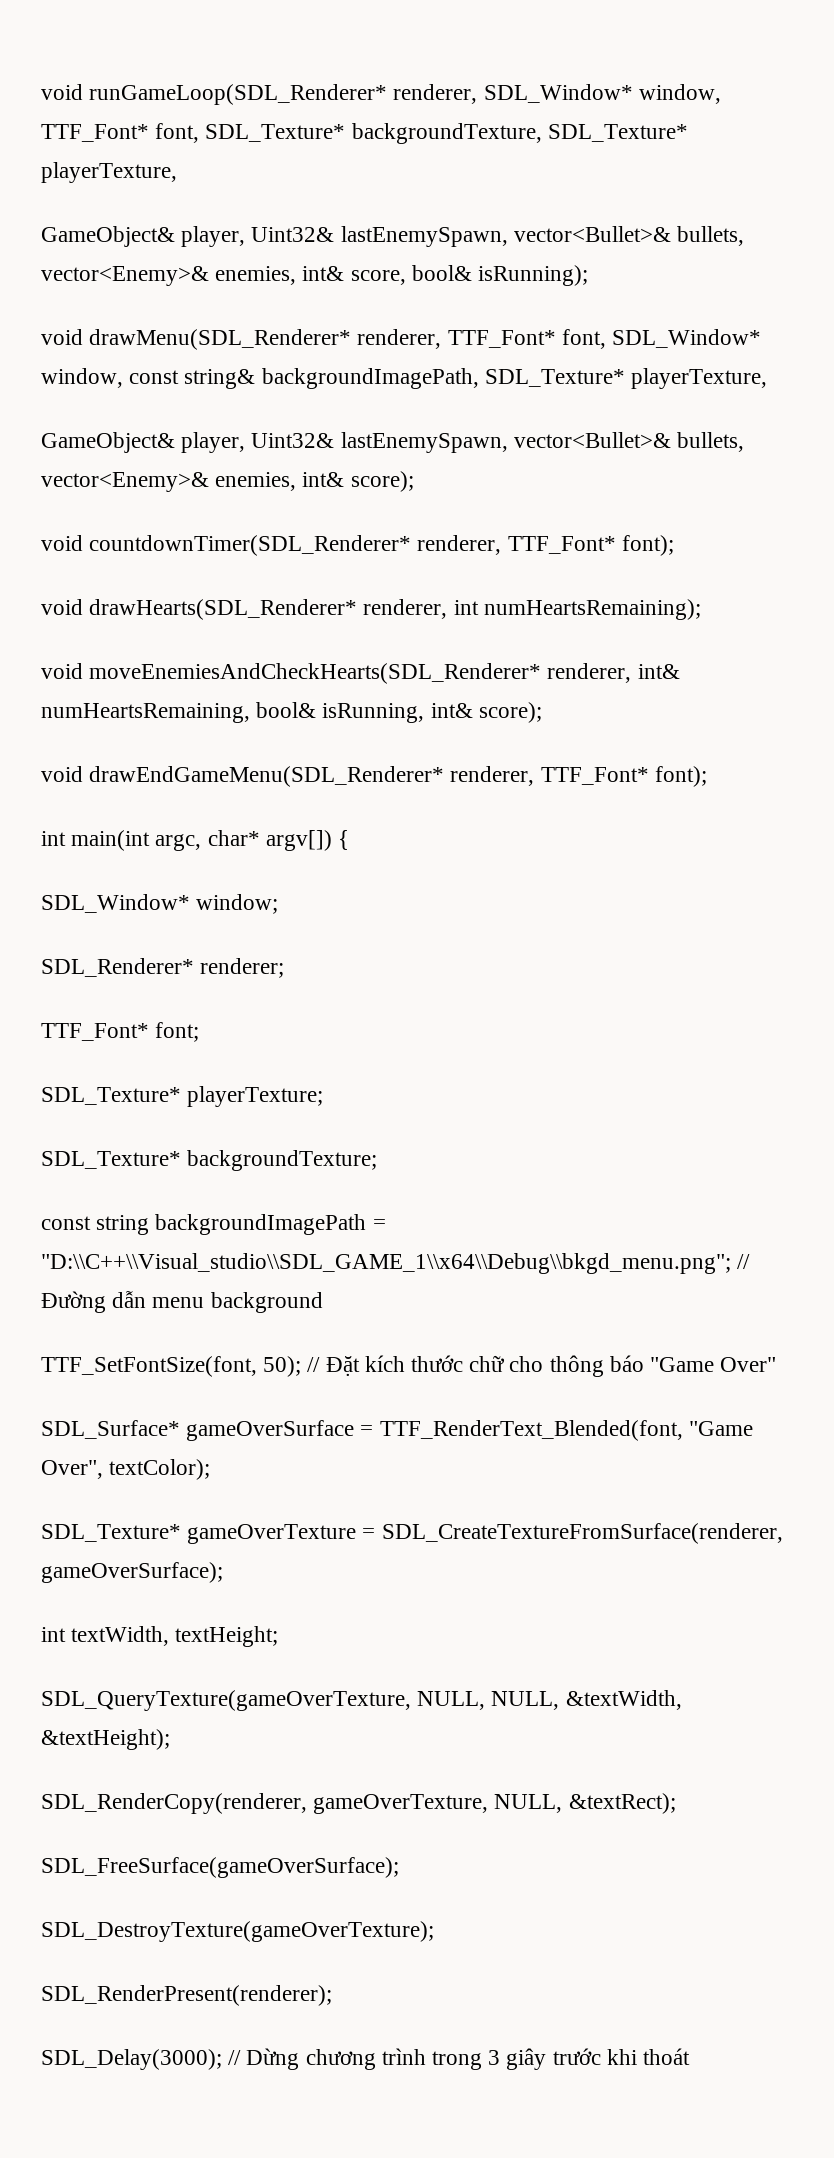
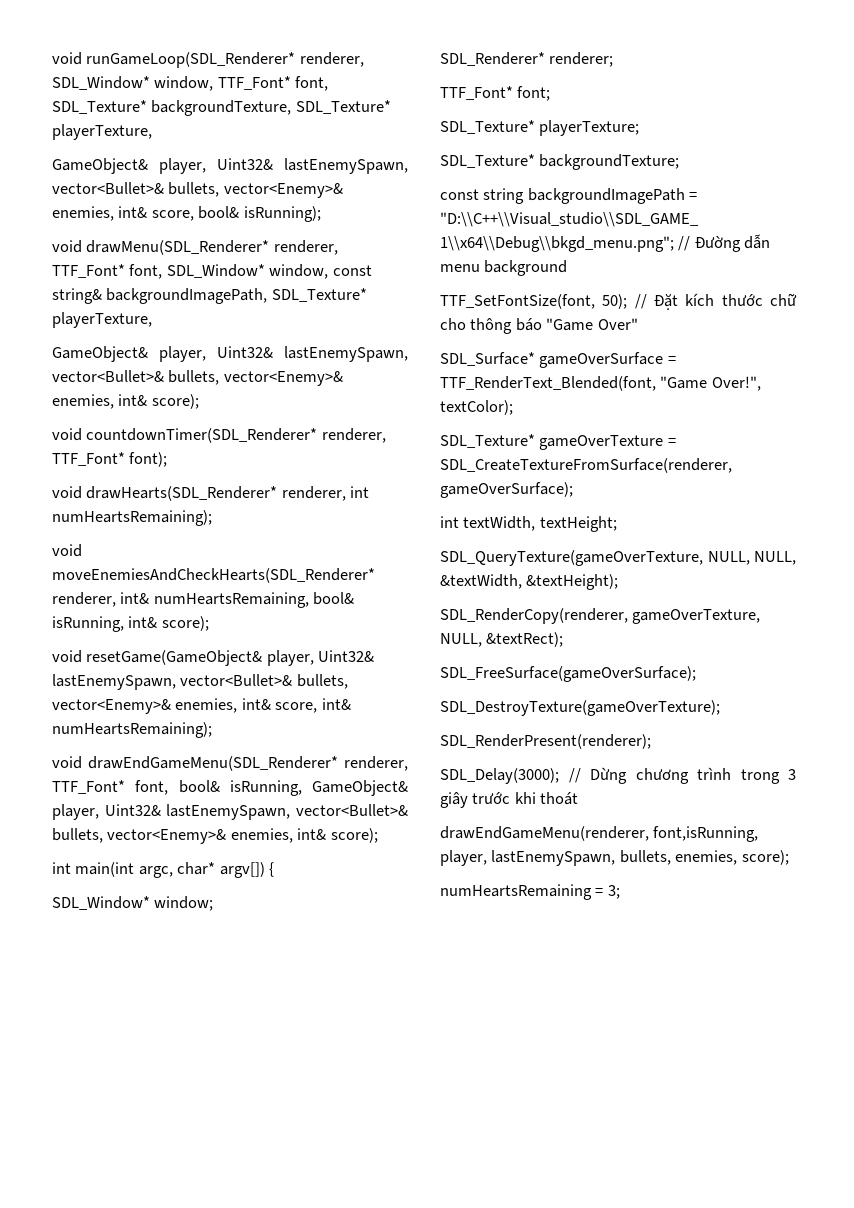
[89,766,707,787] drawEndGameMenu(SDL_Renderer* renderer, TTF_Font* font); -> [86,650,375,666] [52,674,348,690] [52,698,351,714] [52,722,212,738] [52,756,408,771] [52,780,408,796] [52,804,408,820] [52,828,378,844] resetGame(GameObject& player, Uint32& lastEnemySpawn, vector<Bullet>& bullets, vector<Enemy>& enemies, int& score, int& numHeartsRemaining); // void drawEndGameMenu(SDL_Renderer* renderer, TTF_Font* font, bool& isRunning, GameObject& player, Uint32& lastEnemySpawn, vector<Bullet>& bullets, vector<Enemy>& enemies, int& score);
[41,1460,103,1479] Over", -> [711,376,761,391] Over!",
(691, 2056) none -> [440,826,759,842] [440,850,789,866] [440,884,620,900] // drawEndGameMenu(renderer, font,isRunning, player, lastEnemySpawn, bullets, enemies, score); // numHeartsRemaining = 3;

